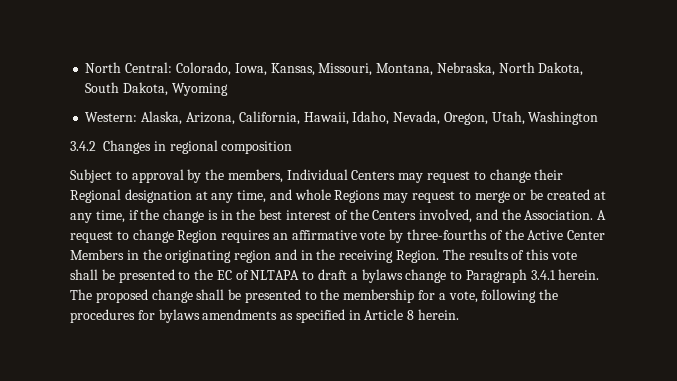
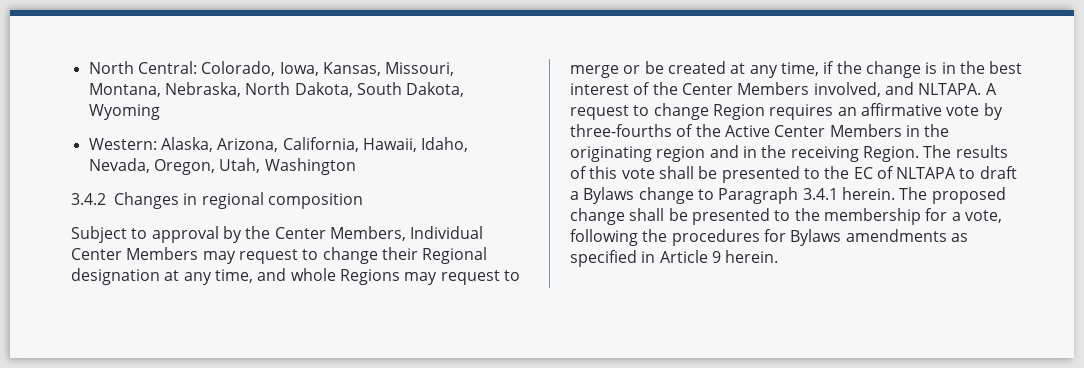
[227,169,396,183] members, Individual Centers -> [274,226,484,241] [71,247,199,260] Center Members, Individual Center Members
[372,209,594,223] Centers involved, and the Association. -> [681,82,982,97] Center Members involved, and NLTAPA.
[361,269,403,283] bylaws -> [583,187,635,204] Bylaws
[158,309,200,323] bylaws -> [790,229,842,246] Bylaws
[407,310,415,320] 8 -> [711,251,721,263] 9

